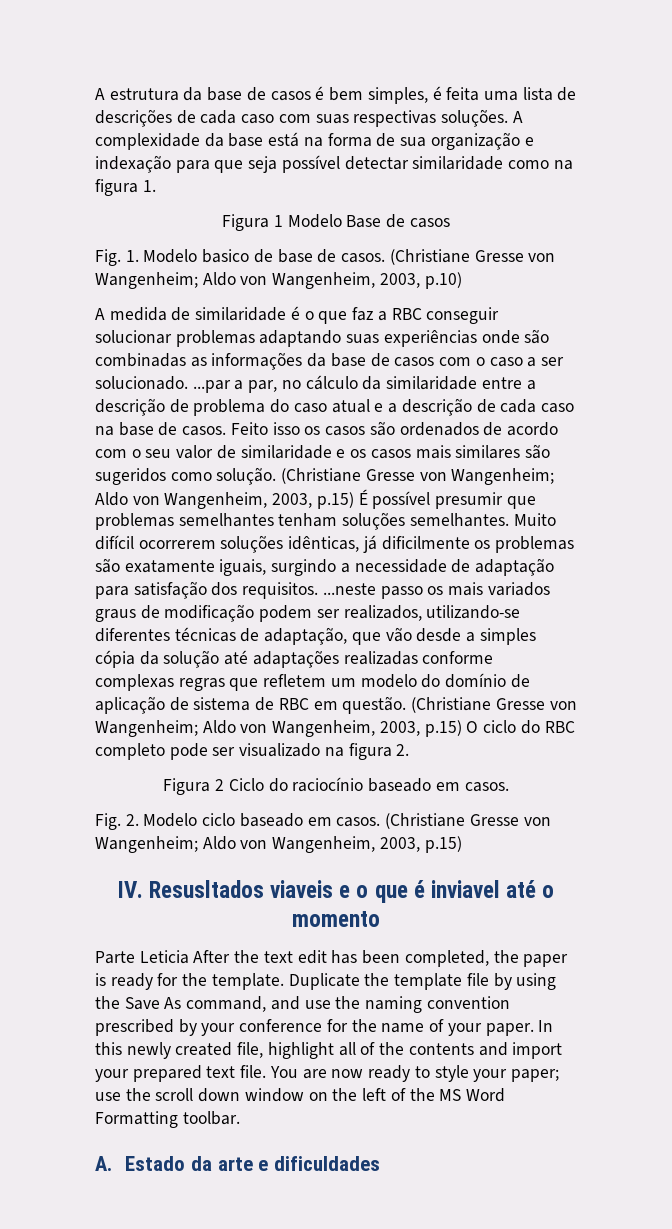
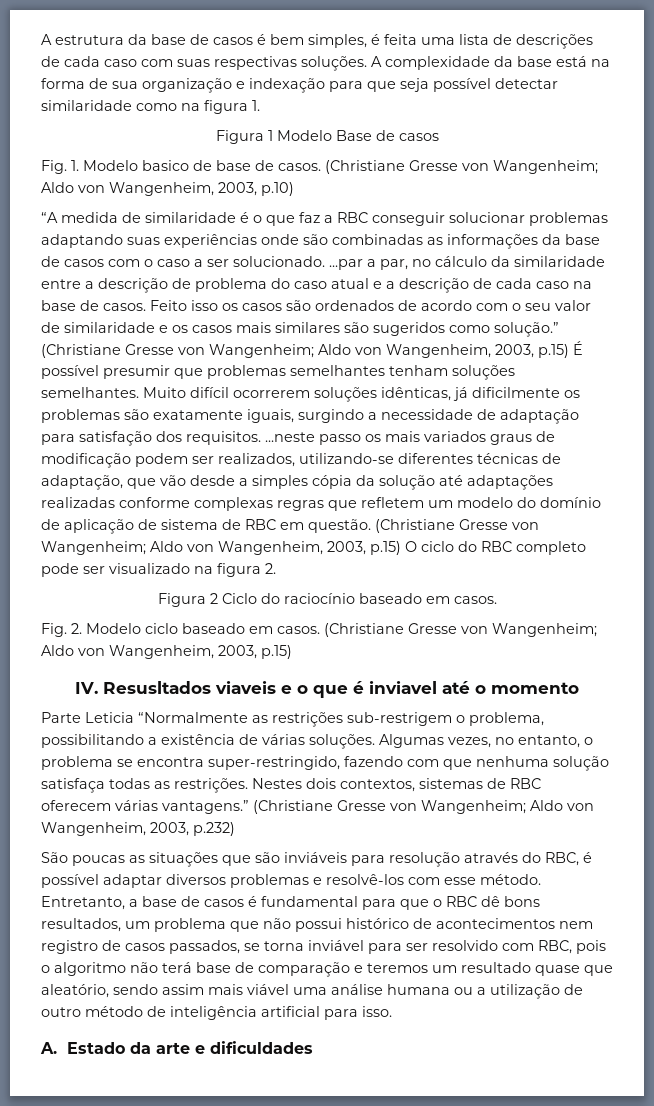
[95,308,105,320] A -> [41,212,58,223] “A
[216,467,277,485] solução. -> [494,322,559,337] solução.”
[193,950,569,967] [95,973,557,990] [95,996,510,1013] [95,1019,554,1036] [95,1042,563,1059] [95,1065,559,1082] [95,1088,505,1102] [95,1111,240,1128] After the text edit has been completed, the paper is ready for the template. Duplicate the template file by using the Save As command, and use the naming convention prescribed by your conference for the name of your paper. In this newly created file, highlight all of the contents and import your prepared text file. You are now ready to style your paper; use the scroll down window on the left of the MS Word Formatting toolbar. -> [138,712,544,727] [41,734,593,749] [41,756,609,771] [41,778,541,793] [41,800,594,814] [41,822,235,836] [41,852,592,867] [41,874,541,888] [41,896,540,910] [41,918,593,932] [41,940,606,954] [41,962,613,977] [41,984,583,999] [41,1006,392,1020] “Normalmente as restrições sub-restrigem o problema, possibilitando a existência de várias soluções. Algumas vezes, no entanto, o problema se encontra super-restringido, fazendo com que nenhuma solução satisfaça todas as restrições. Nestes dois contextos, sistemas de RBC oferecem várias vantagens.” (Christiane Gresse von Wangenheim; Aldo von Wangenheim, 2003, p.232) // São poucas as situações que são inviáveis para resolução através do RBC, é possível adaptar diversos problemas e resolvê-los com esse método. Entretanto, a base de casos é fundamental para que o RBC dê bons resultados, um problema que não possui histórico de acontecimentos nem registro de casos passados, se torna inviável para ser resolvido com RBC, pois o algoritmo não terá base de comparação e teremos um resultado quase que aleatório, sendo assim mais viável uma análise humana ou a utilização de outro método de inteligência artificial para isso.

